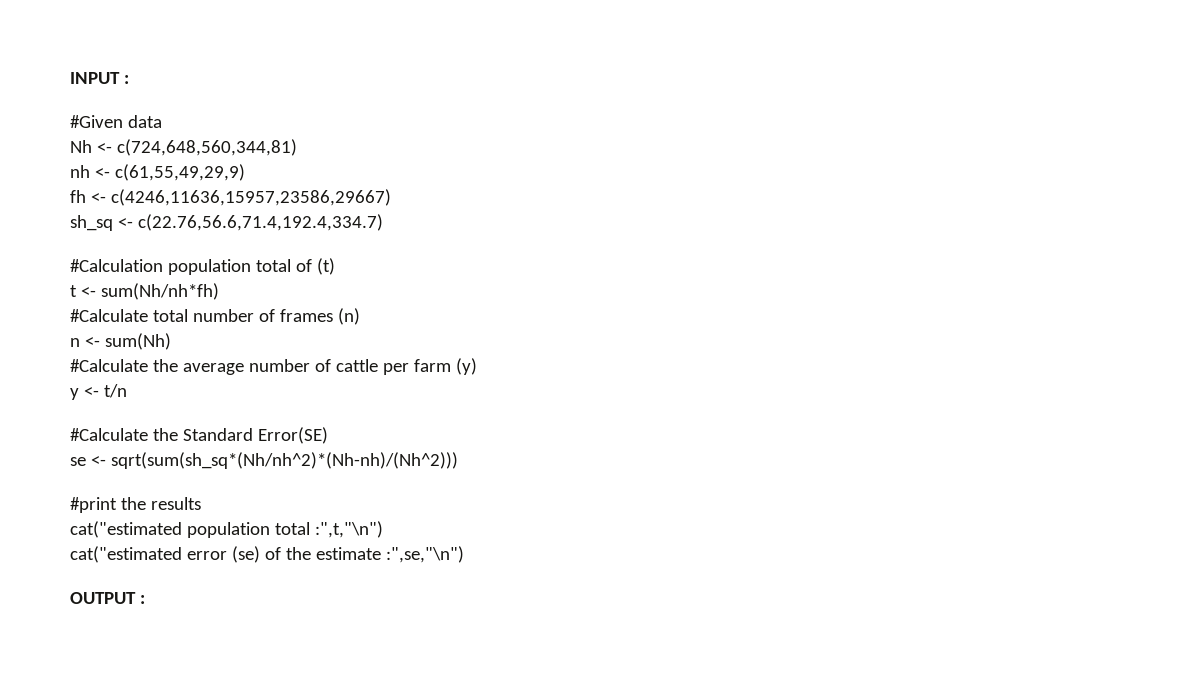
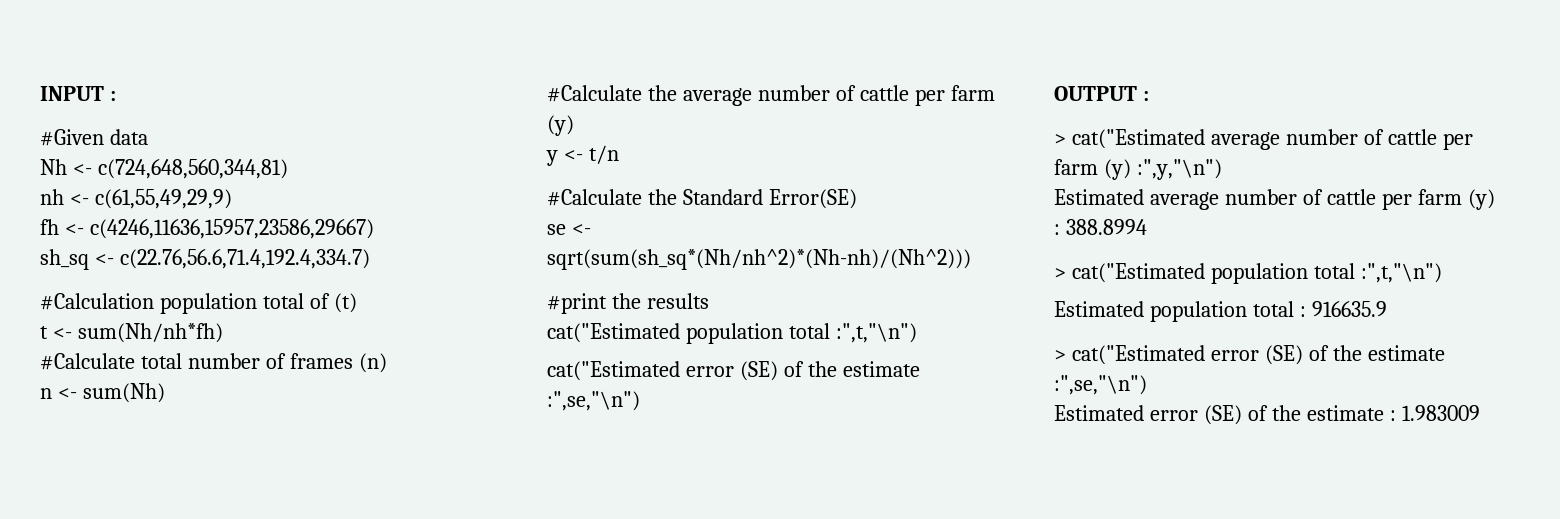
[70,521,383,538] [70,546,260,563] cat("estimated population total :",t,"\n") // cat("estimated error (se) -> [547,323,917,344] [547,361,778,381] cat("Estimated population total :",t,"\n") // cat("Estimated error (SE)
(145, 599) none -> [1054,129,1473,150] [1054,159,1222,180] [1054,189,1495,210] [1054,219,1147,235] [1054,263,1442,284] [1054,301,1387,322] [1054,345,1445,365] [1054,375,1147,395] [1054,405,1480,425] // > cat("Estimated average number of cattle per farm (y) :",y,"\n") // Estimated average number of cattle per farm (y) : 388.8994 // > cat("Estimated population total :",t,"\n") // Estimated population total : 916635.9 // > cat("Estimated error (SE) of the estimate :",se,"\n") // Estimated error (SE) of the estimate : 1.983009

